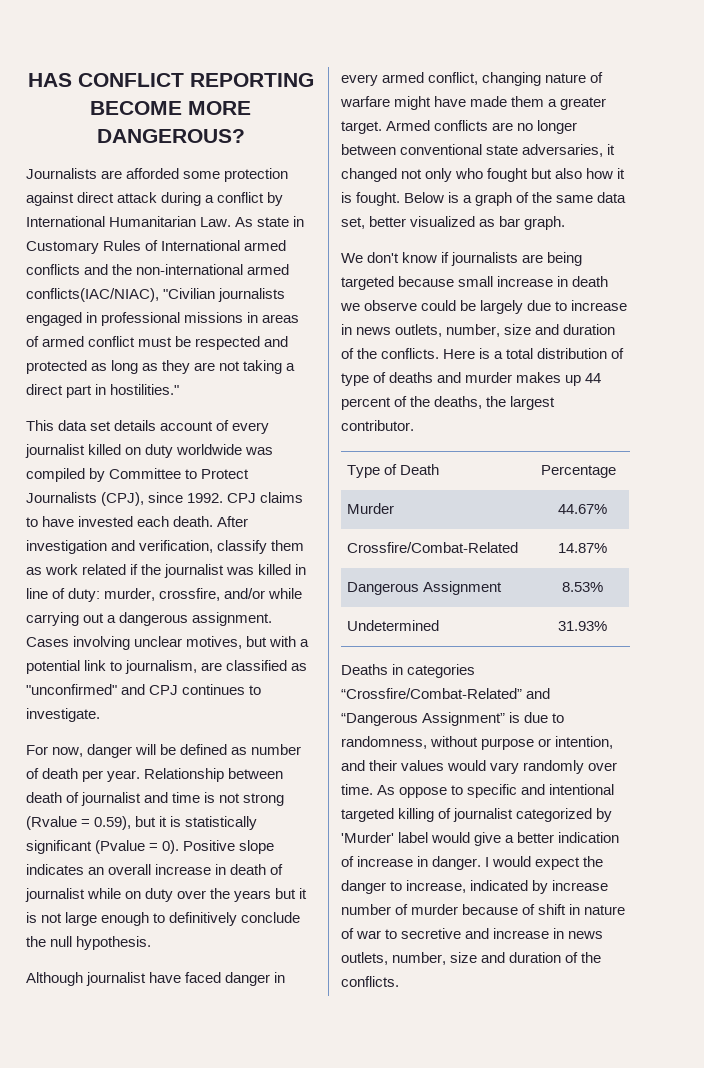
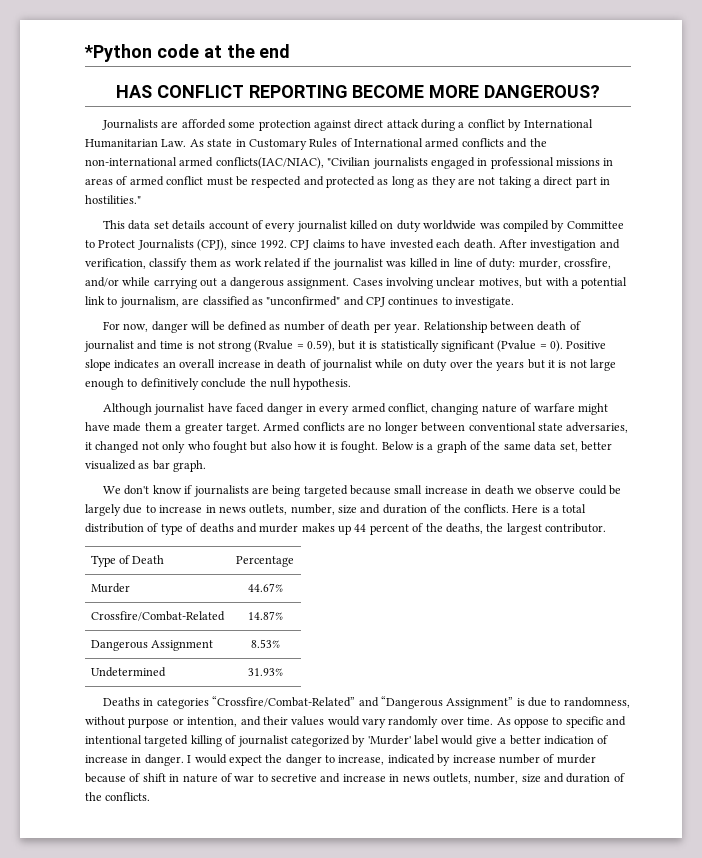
(27, 80) none -> [84,44,291,62] *Python code at the end //

